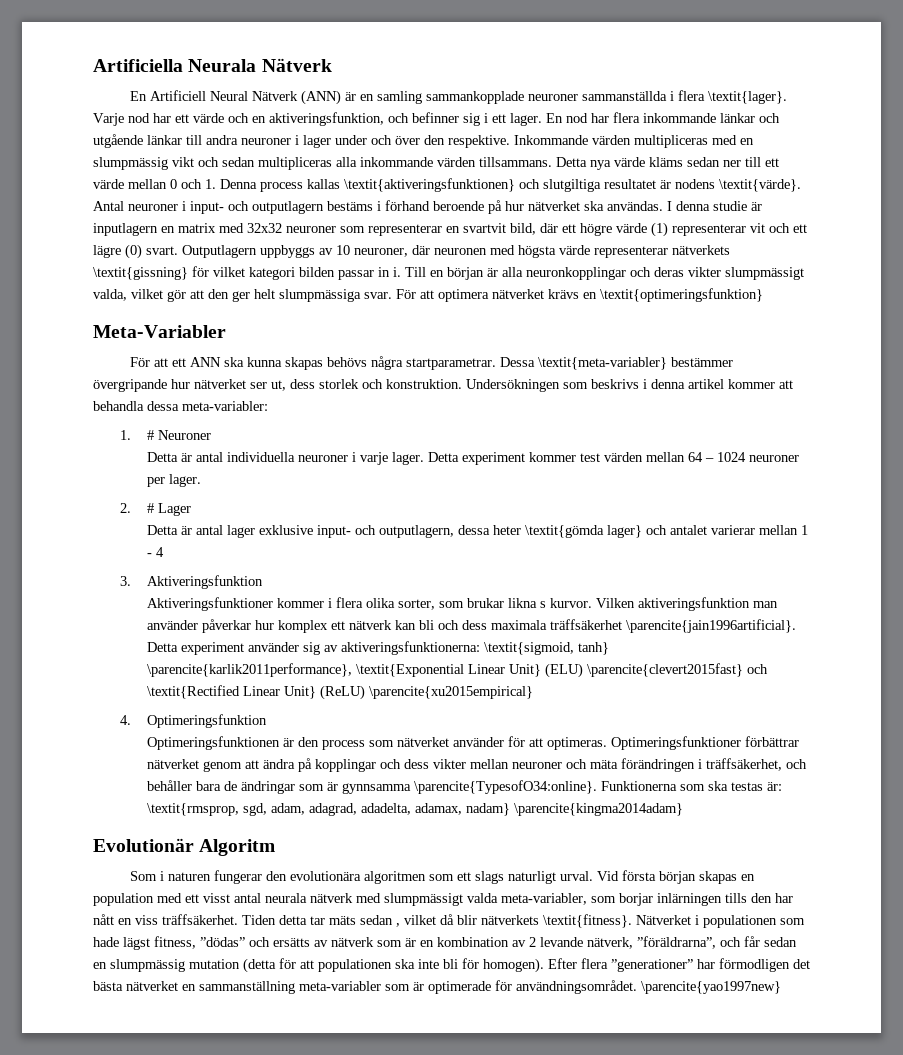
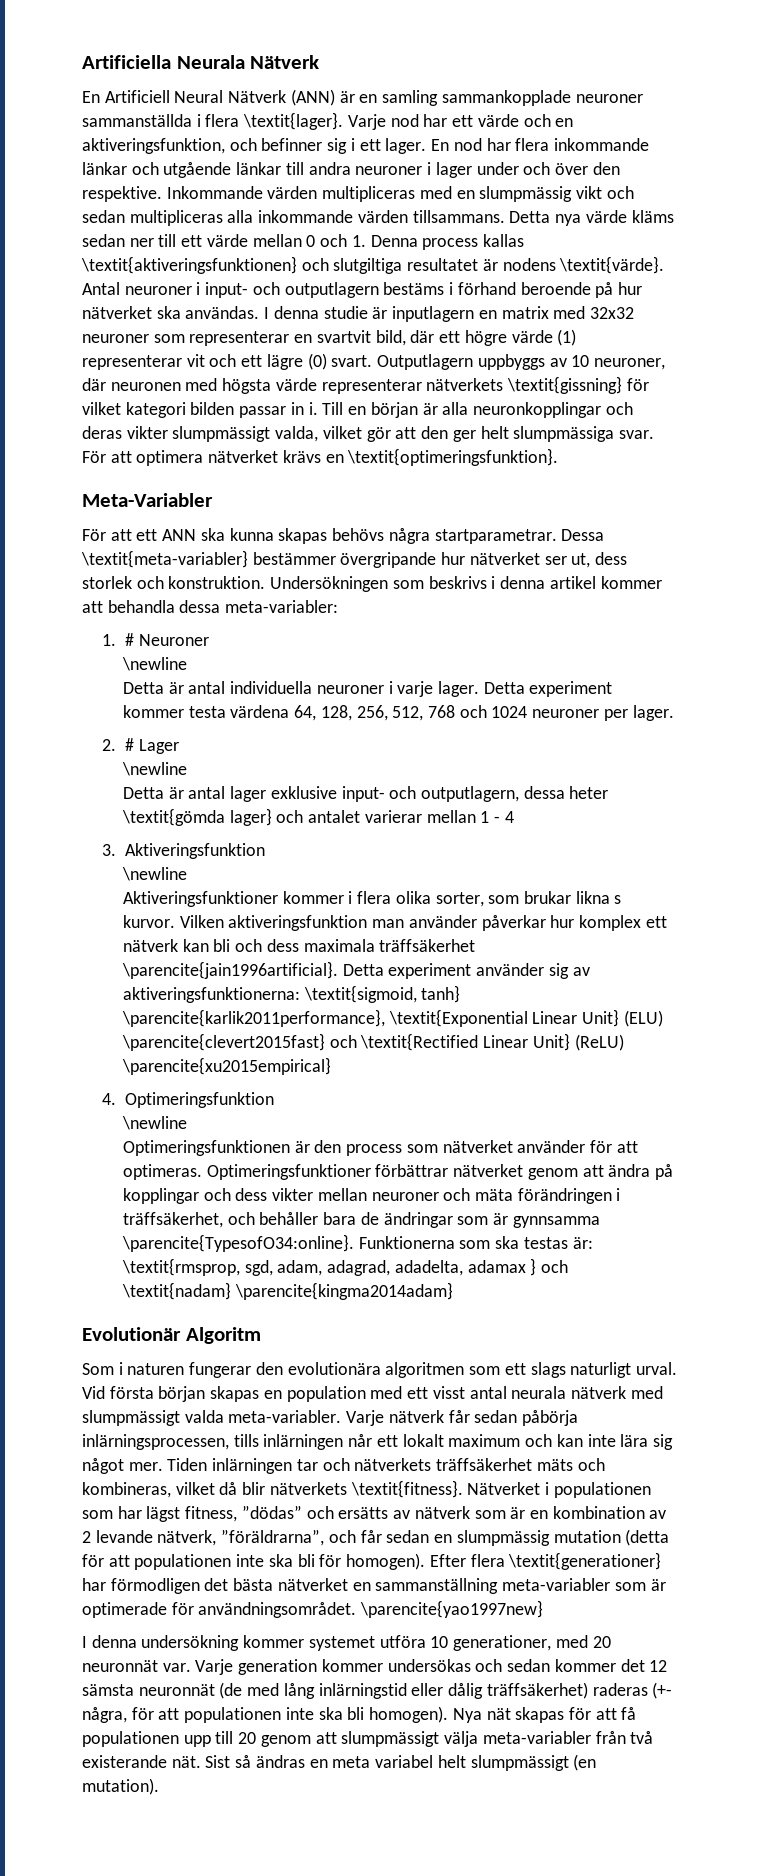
[600,288,763,302] \textit{optimeringsfunktion} -> [347,448,559,466] \textit{optimeringsfunktion}.
(211, 435) none -> [121,657,187,671] // \newline
[579,452,714,462] test värden mellan 64 – -> [188,705,487,721] testa värdena 64, 128, 256, 512, 768 och
(191, 509) none -> [121,762,187,776] // \newline
(263, 582) none -> [121,867,187,881] // \newline
(267, 721) none -> [121,1116,187,1130] // \newline
[414,803,510,816] adamax, nadam} -> [467,1258,568,1276] [121,1282,231,1300] adamax } och \textit{nadam}
[501,893,793,906] [93,914,400,927] meta-variabler, som borjar inlärningen tills den har nått en viss träffsäkerhet. Tiden detta tar mäts sedan , -> [228,1410,579,1426] [82,1434,673,1450] [82,1458,605,1474] [82,1482,171,1498] meta-variabler. Varje nätverk får sedan påbörja inlärningsprocessen, tills inlärningen når ett lokalt maximum och kan inte lära sig något mer. Tiden inlärningen tar och nätverkets träffsäkerhet mäts och kombineras,
[93,937,119,947] hade -> [117,1506,142,1519] har
[395,959,439,969] ska inte -> [236,1554,293,1567] inte ska
[611,959,693,972] ”generationer” -> [508,1552,662,1570] \textit{generationer}
(781, 987) none -> [82,1635,611,1651] [82,1659,668,1675] [82,1682,673,1699] [82,1706,637,1723] [82,1731,654,1747] [82,1754,597,1771] [82,1778,159,1795] // I denna undersökning kommer systemet utföra 10 generationer, med 20 neuronnät var. Varje generation kommer undersökas och sedan kommer det 12 sämsta neuronnät (de med lång inlärningstid eller dålig träffsäkerhet) raderas (+- några, för att populationen inte ska bli homogen). Nya nät skapas för att få populationen upp till 20 genom att slumpmässigt välja meta-variabler från två existerande nät. Sist så ändras en meta variabel helt slumpmässigt (en mutation).

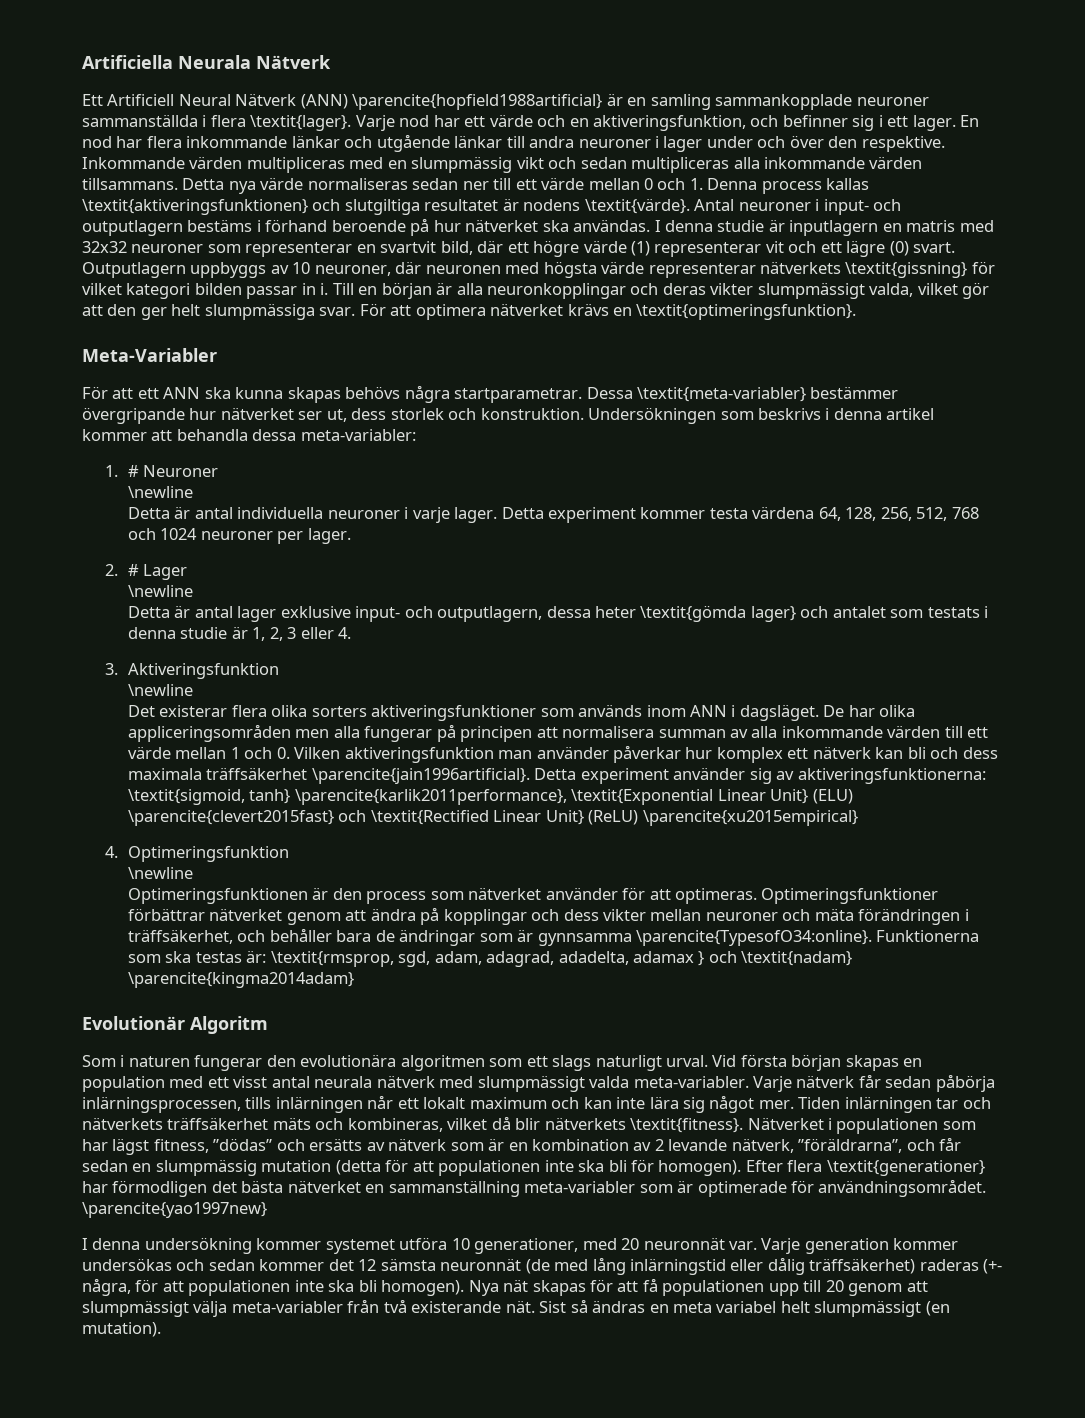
[82,91,100,103] En -> [82,94,103,106] Ett
(335, 97) none -> [352,94,603,110] \parencite{hopfield1988artificial}
[631,210,674,223] kläms -> [307,178,408,190] normaliseras
[501,306,549,319] matrix -> [906,220,956,232] matris
[364,810,514,823] [102,843,266,859] [121,867,187,881] [122,891,622,907] [122,915,175,928] varierar mellan 1 - 4 // 3. Aktiveringsfunktion // \newline // Aktiveringsfunktioner kommer i flera olika sorter, som brukar likna s kurvor. -> [890,606,989,618] [127,626,352,641] [104,663,279,679] [127,684,193,696] [127,704,916,721] [127,724,989,742] [127,746,290,759] som testats i denna studie är 1, 2, 3 eller 4. // 3. Aktiveringsfunktion // \newline // Det existerar flera olika sorters aktiveringsfunktioner som används inom ANN i dagsläget. De har olika appliceringsområden men alla fungerar på principen att normalisera summan av alla inkommande värden till ett värde mellan 1 och 0.

